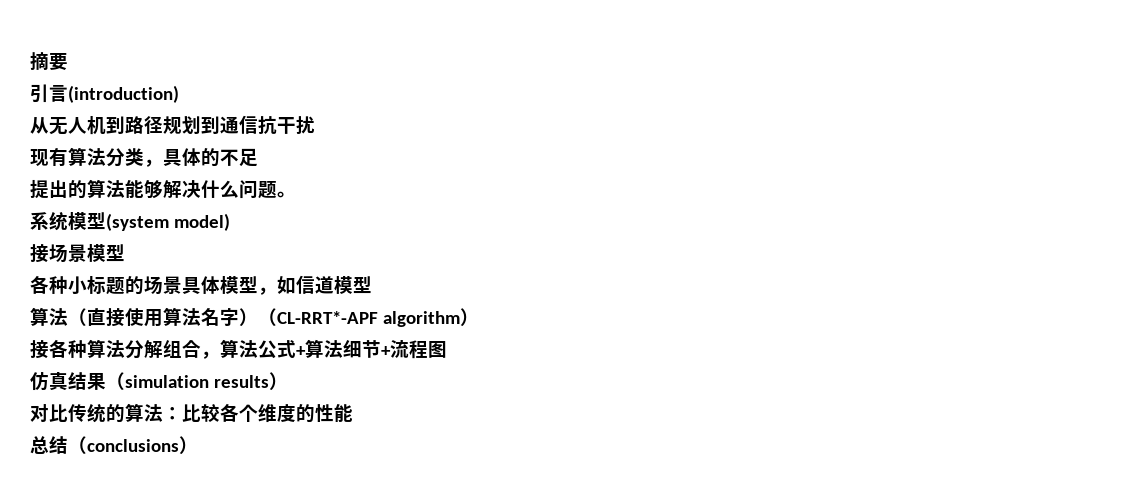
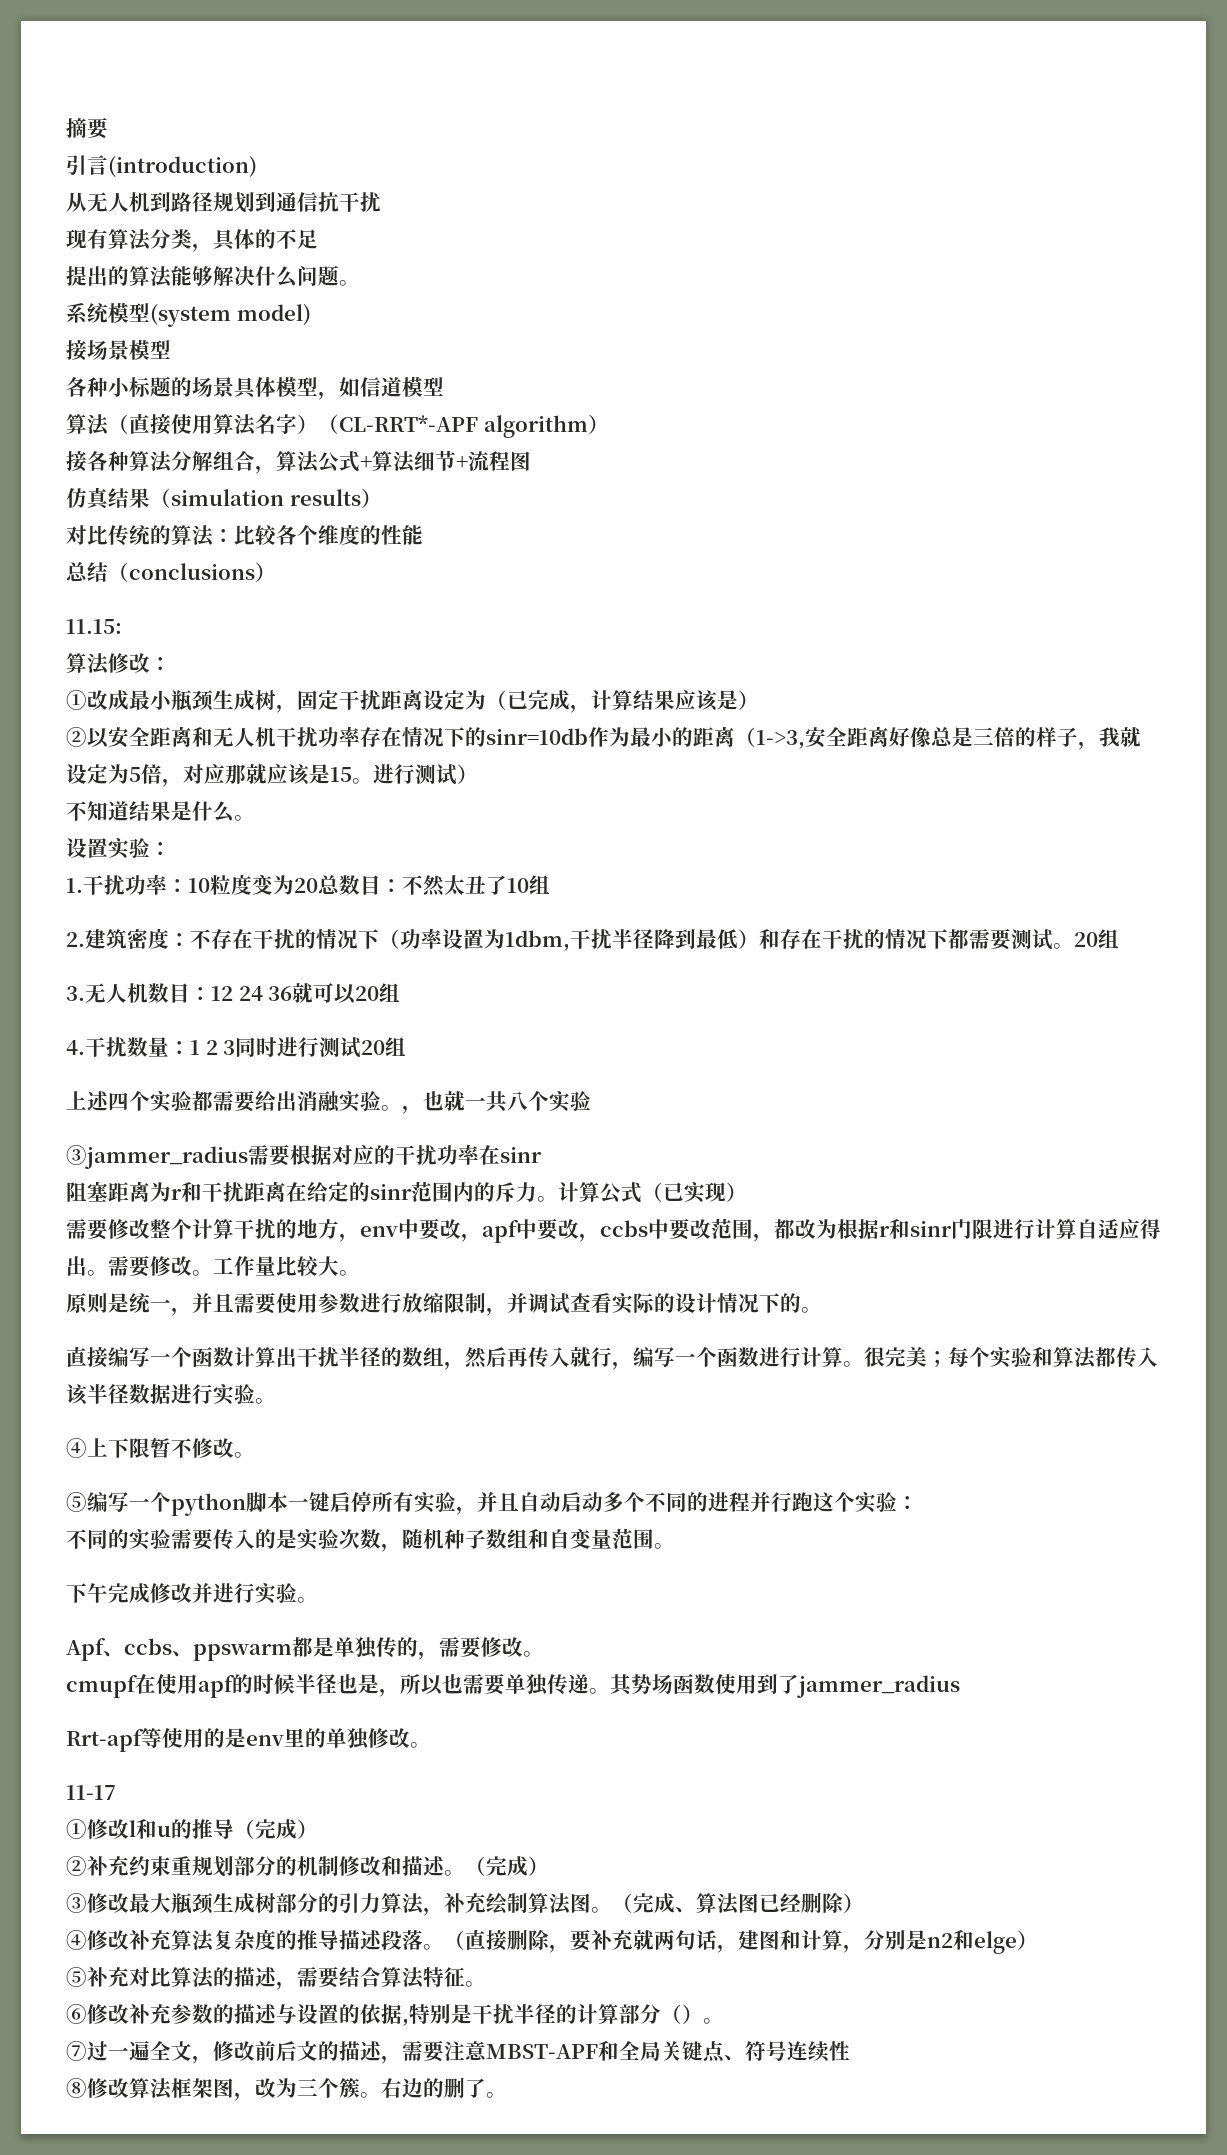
(198, 445) none -> [66,619,122,634] [66,653,171,675] [66,689,759,713] [66,726,1141,750] [66,764,478,787] [66,801,255,823] [66,838,171,859] [66,874,550,897] [66,928,1119,951] [66,983,401,1004] [66,1037,407,1058] [66,1090,591,1114] [66,1144,542,1169] [66,1181,747,1204] [66,1218,1161,1243] [66,1255,360,1277] [66,1292,822,1316] [66,1346,1158,1370] [66,1384,276,1405] [66,1438,255,1458] [66,1491,918,1516] [66,1528,675,1552] [66,1583,318,1604] [66,1636,544,1661] [66,1673,960,1698] [66,1728,431,1752] [66,1785,116,1800] [66,1819,318,1839] [66,1856,549,1877] [66,1892,864,1916] [66,1929,1038,1954] [66,1966,486,1990] [66,2004,724,2026] [66,2040,850,2064] [66,2077,507,2101] // 11.15: // 算法修改： // ①改成最小瓶颈生成树，固定干扰距离设定为（已完成，计算结果应该是） // ②以安全距离和无人机干扰功率存在情况下的sinr=10db作为最小的距离（1->3,安全距离好像总是三倍的样子，我就设定为5倍，对应那就应该是15。进行测试） // 不知道结果是什么。 // 设置实验： // 1.干扰功率：10粒度变为20总数目：不然太丑了10组 // 2.建筑密度：不存在干扰的情况下（功率设置为1dbm,干扰半径降到最低）和存在干扰的情况下都需要测试。20组 // 3.无人机数目：12 24 36就可以20组 // 4.干扰数量：1 2 3同时进行测试20组 // 上述四个实验都需要给出消融实验。，也就一共八个实验 // ③jammer_radius需要根据对应的干扰功率在sinr // 阻塞距离为r和干扰距离在给定的sinr范围内的斥力。计算公式（已实现） // 需要修改整个计算干扰的地方，env中要改，apf中要改，ccbs中要改范围，都改为根据r和sinr门限进行计算自适应得出。需要修改。工作量比较大。 // 原则是统一，并且需要使用参数进行放缩限制，并调试查看实际的设计情况下的。 // 直接编写一个函数计算出干扰半径的数组，然后再传入就行，编写一个函数进行计算。很完美；每个实验和算法都传入该半径数据进行实验。 // ④上下限暂不修改。 // ⑤编写一个python脚本一键启停所有实验，并且自动启动多个不同的进程并行跑这个实验： // 不同的实验需要传入的是实验次数，随机种子数组和自变量范围。 // 下午完成修改并进行实验。 // Apf、ccbs、ppswarm都是单独传的，需要修改。 // cmupf在使用apf的时候半径也是，所以也需要单独传递。其势场函数使用到了jammer_radius // Rrt-apf等使用的是env里的单独修改。 // 11-17 // ①修改l和u的推导（完成） // ②补充约束重规划部分的机制修改和描述。（完成） // ③修改最大瓶颈生成树部分的引力算法，补充绘制算法图。（完成、算法图已经删除） // ④修改补充算法复杂度的推导描述段落。（直接删除，要补充就两句话，建图和计算，分别是n2和elge） // ⑤补充对比算法的描述，需要结合算法特征。 // ⑥修改补充参数的描述与设置的依据,特别是干扰半径的计算部分（）。 // ⑦过一遍全文，修改前后文的描述，需要注意MBST-APF和全局关键点、符号连续性 // ⑧修改算法框架图，改为三个簇。右边的删了。

